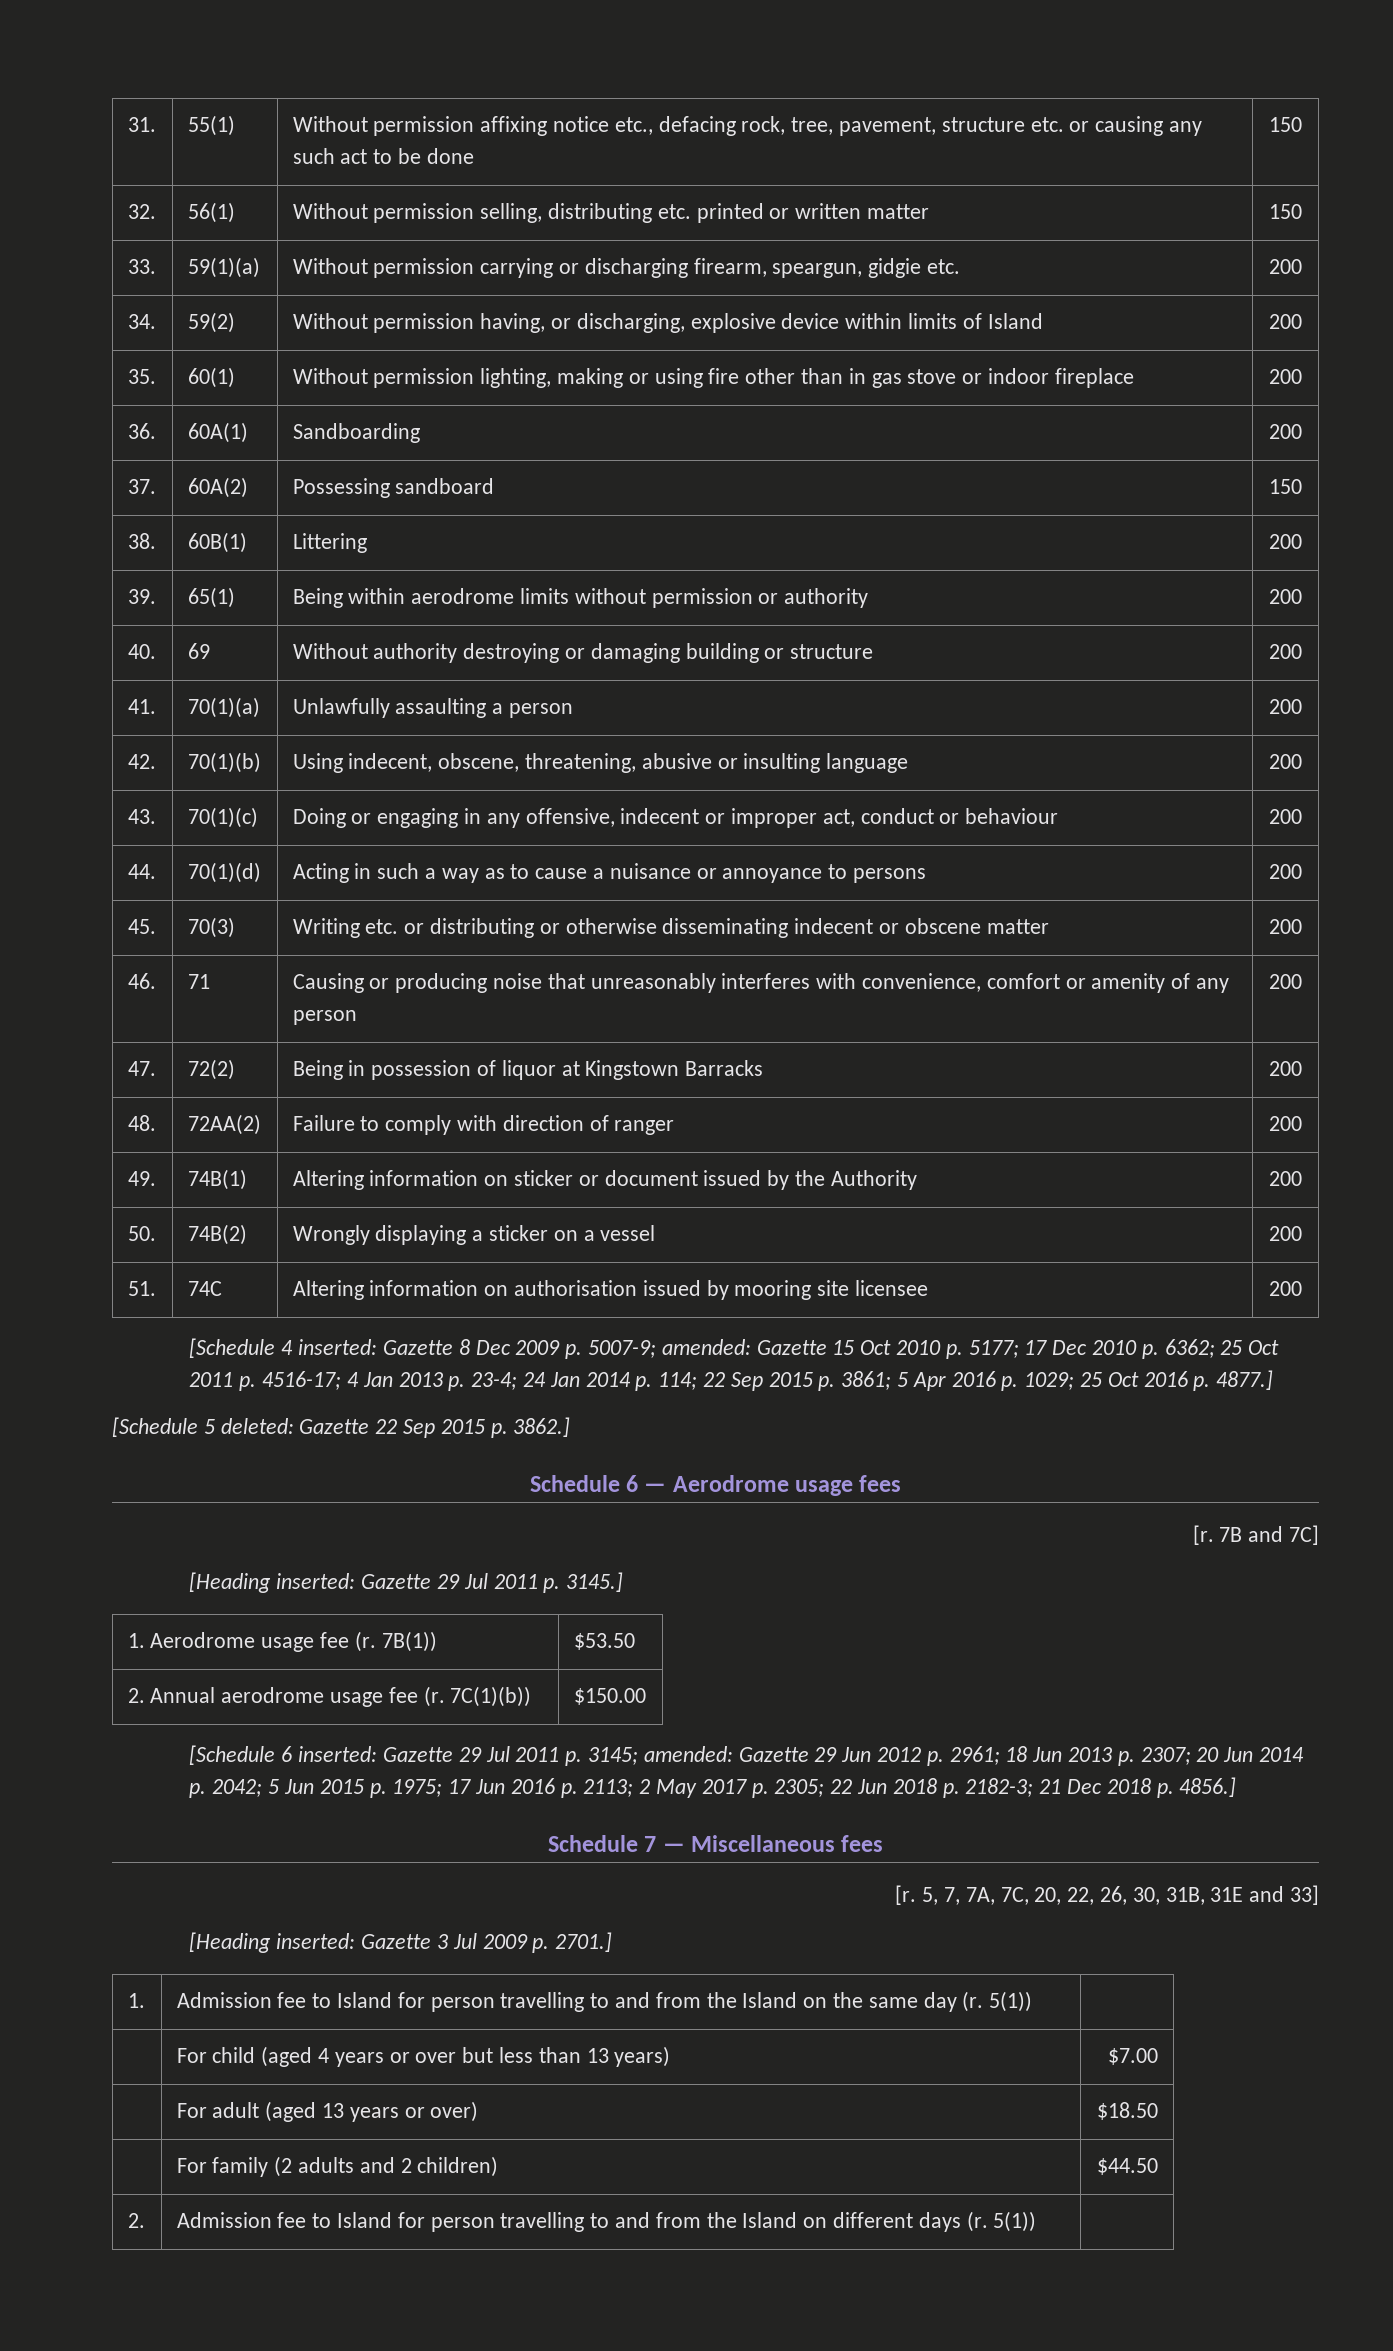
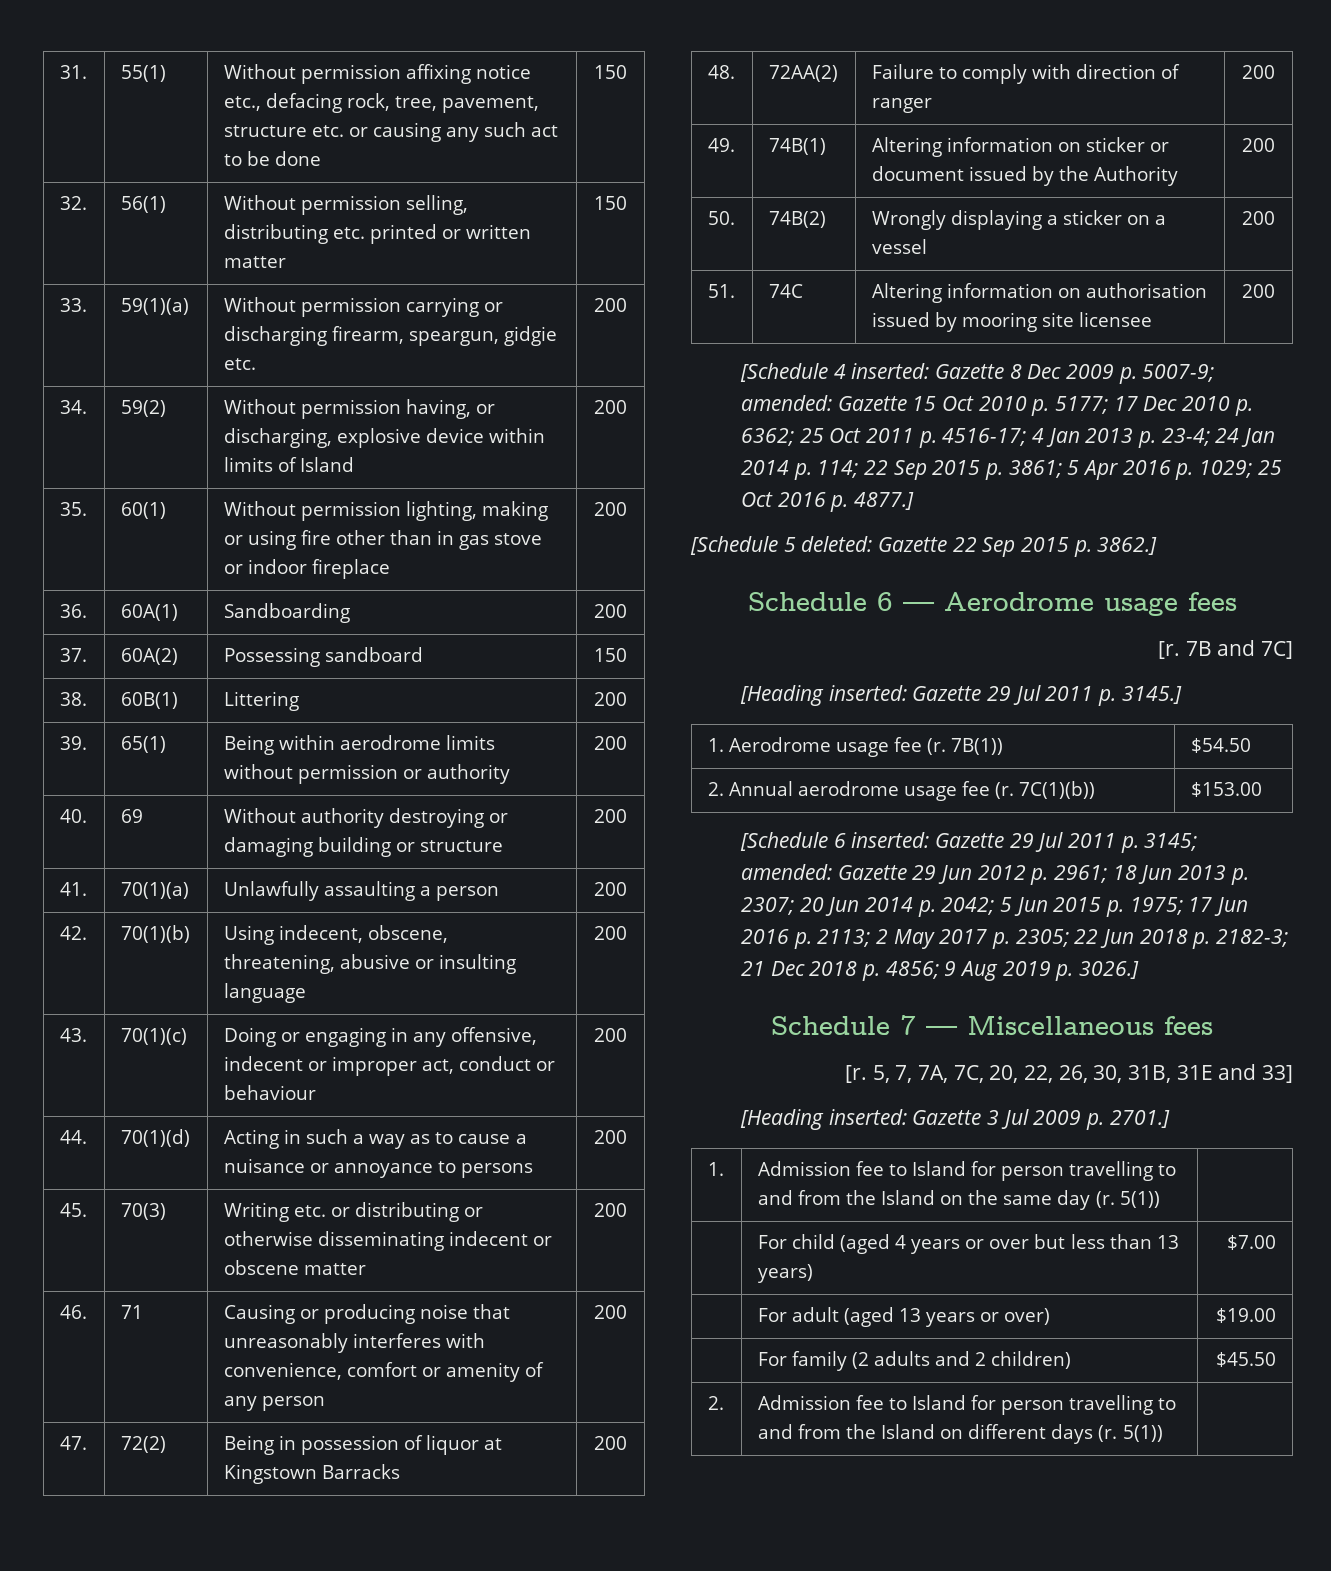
[573,1633,635,1650] $53.50 -> [1190,738,1251,753] $54.50
[573,1688,646,1705] $150.00 -> [1190,782,1262,797] $153.00
[1179,1777,1237,1797] 4856.] -> [885,961,1139,981] 4856; 9 Aug 2019 p. 3026.]
[1097,2102,1159,2120] $18.50 -> [1216,1308,1277,1323] $19.00
[1097,2158,1159,2175] $44.50 -> [1216,1352,1277,1367] $45.50

